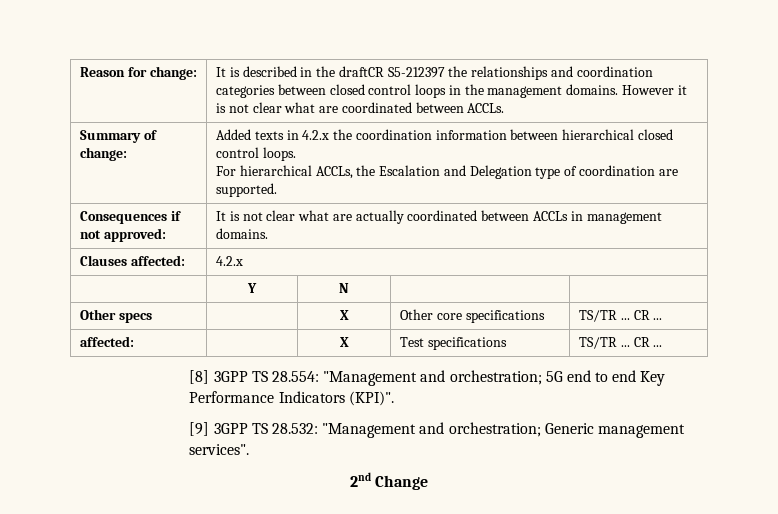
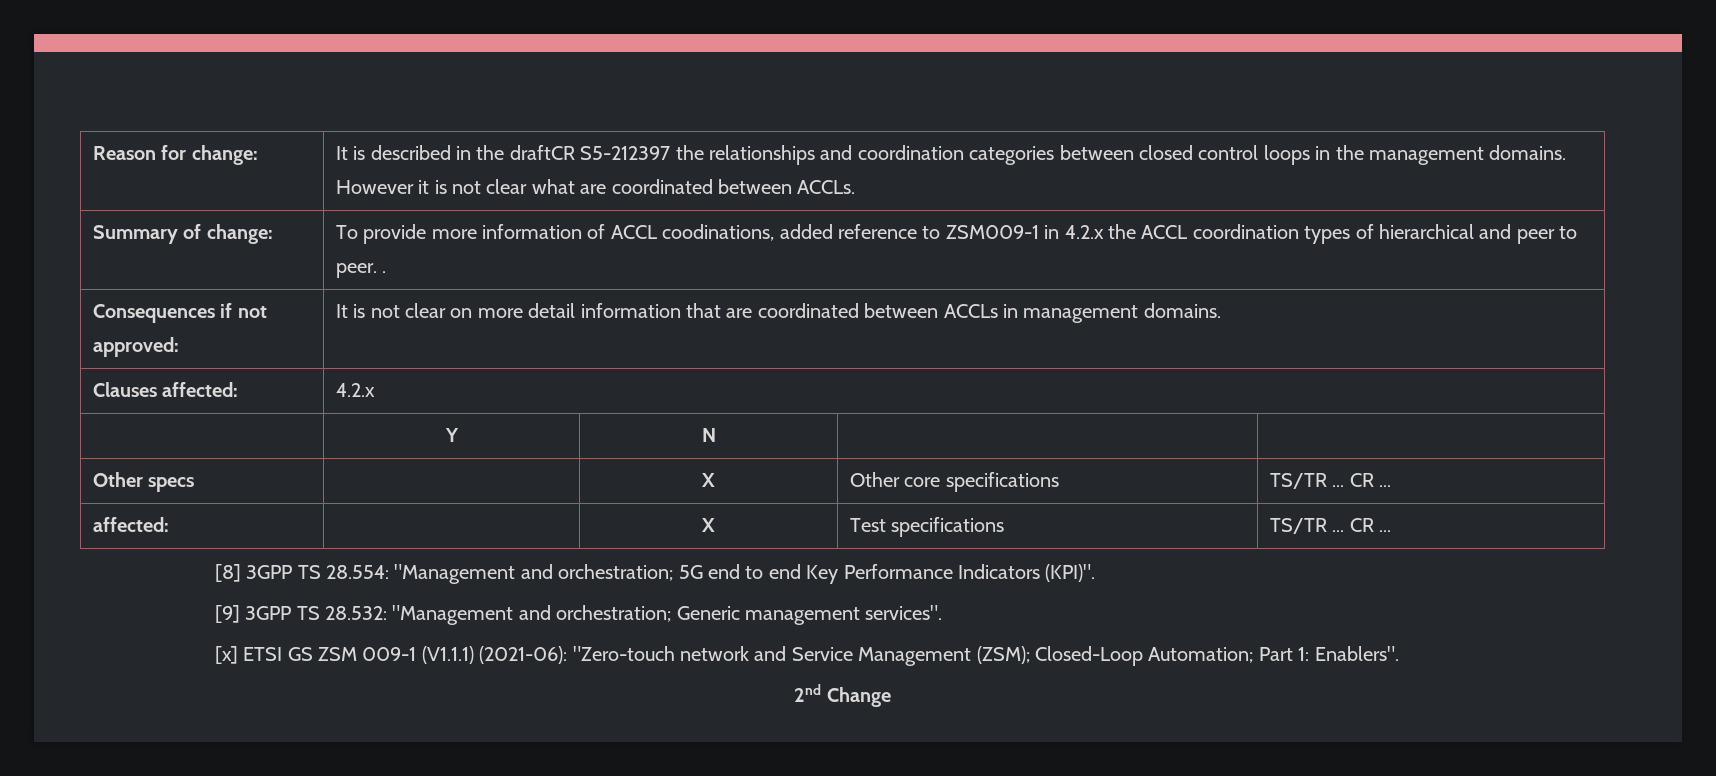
[215,129,674,140] [215,147,296,161] [215,165,678,179] [215,183,277,197] Added texts in 4.2.x the coordination information between hierarchical closed control loops. // For hierarchical ACCLs, the Escalation and Delegation type of coordination are supported. -> [335,224,1578,244] [335,263,387,278] To provide more information of ACCL coodinations, added reference to ZSM009-1 in 4.2.x the ACCL coordination types of hierarchical and peer to peer. .
[298,210,404,224] what are actually -> [450,303,753,318] on more detail information that are
(250, 449) none -> [214,646,1399,666] // [x] ETSI GS ZSM 009-1 (V1.1.1) (2021-06): "Zero-touch network and Service Management (ZSM); Closed-Loop Automation; Part 1: Enablers".

